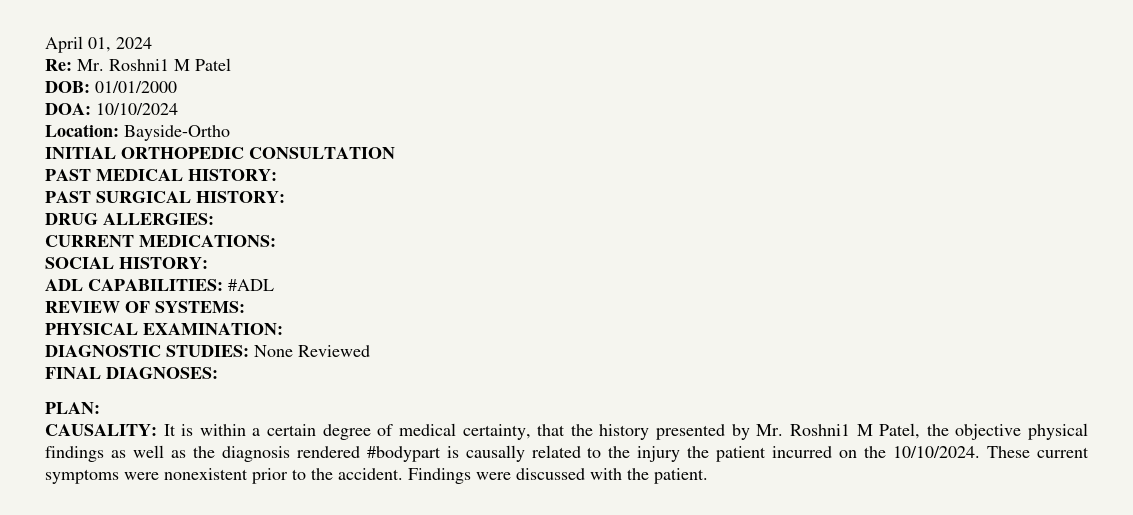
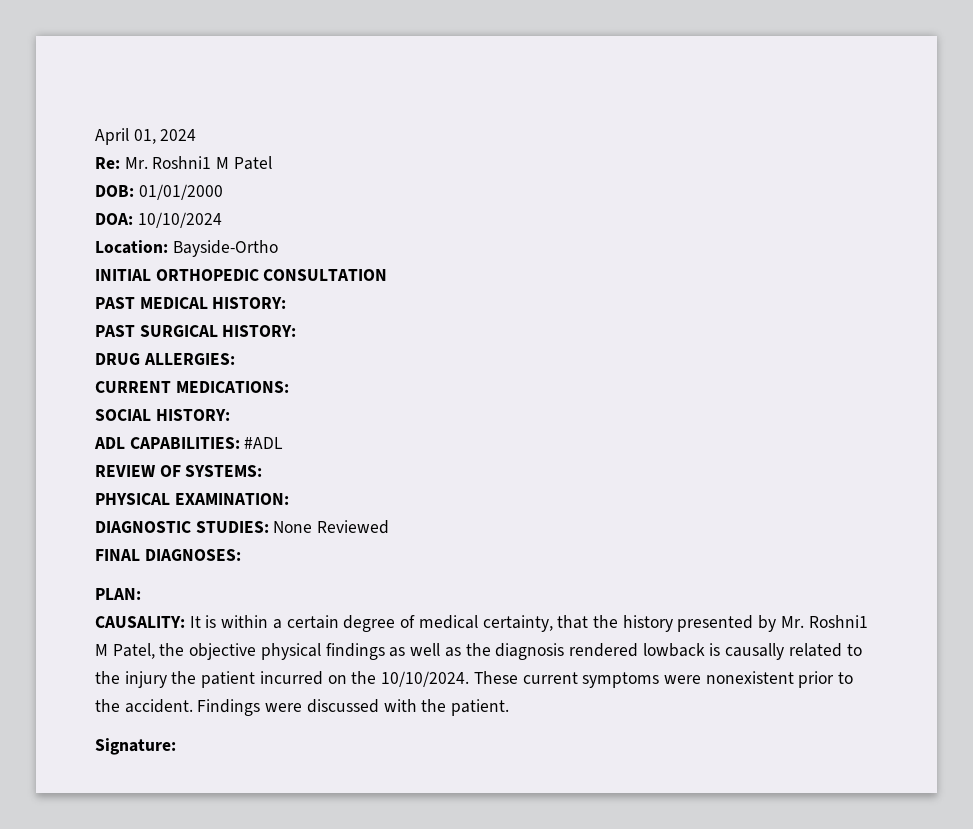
[366,446,441,462] #bodypart -> [642,643,705,657] lowback
(708, 476) none -> [95,738,176,755] // Signature:

